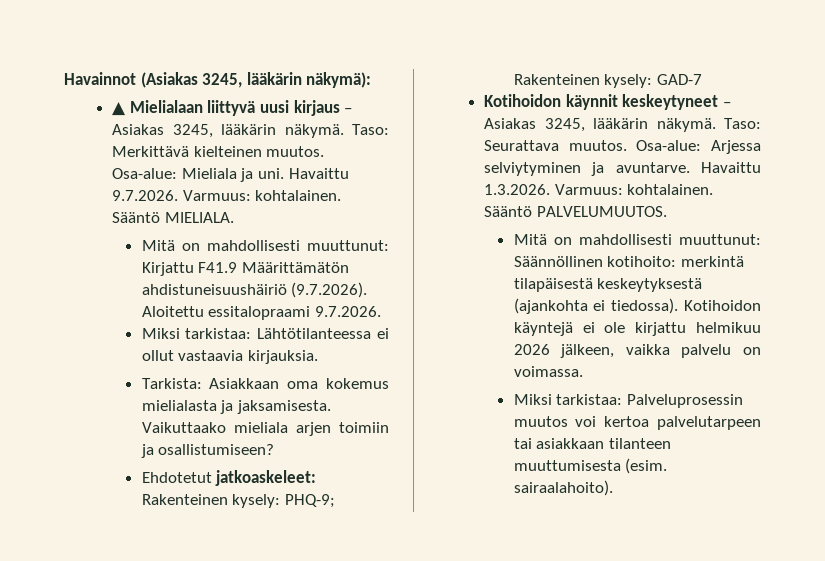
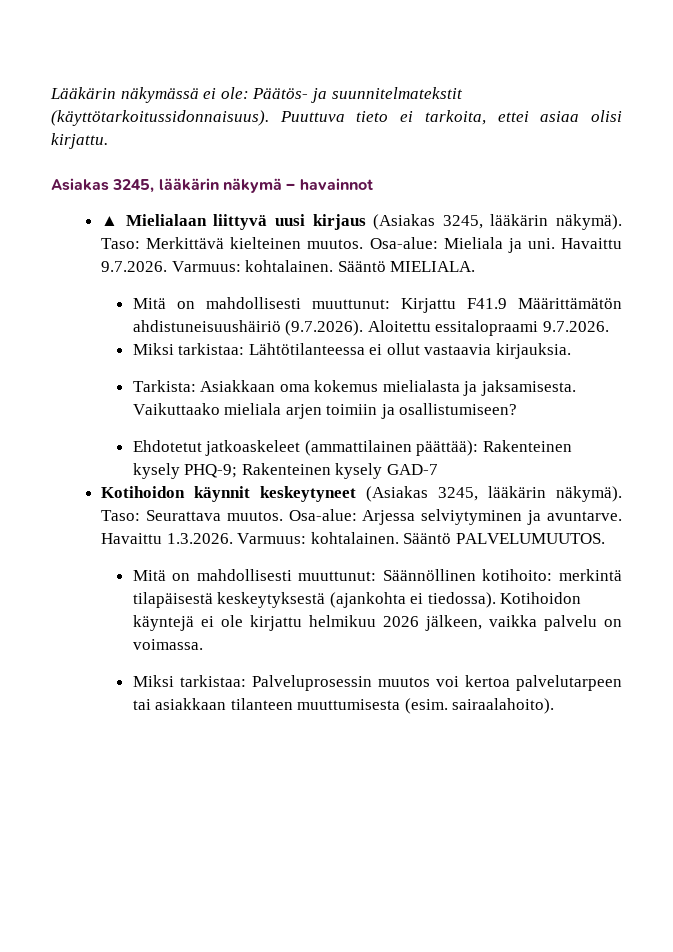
[64,72,372,88] Havainnot (Asiakas 3245, lääkärin näkymä): -> [50,87,463,103] [51,110,622,126] [51,133,108,149] [51,178,373,193] Lääkärin näkymässä ei ole: Päätös- ja suunnitelmatekstit (käyttötarkoitussidonnaisuus). Puuttuva tieto ei tarkoita, ettei asiaa olisi kirjattu. // Asiakas 3245, lääkärin näkymä – havainnot
[344,108,353,113] [112,124,344,138] – Asiakas 3245, lääkärin näkymä. -> [373,214,622,230] (Asiakas 3245, lääkärin näkymä).
[215,470,317,486] [141,494,281,508] jatkoaskeleet: Rakenteinen kysely: -> [205,440,572,456] [132,463,180,479] jatkoaskeleet (ammattilainen päättää): Rakenteinen kysely
[604,74,653,88] kysely: -> [335,463,383,479] kysely
[722,102,731,107] [484,118,716,132] – Asiakas 3245, lääkärin näkymä. -> [366,486,622,502] (Asiakas 3245, lääkärin näkymä).

